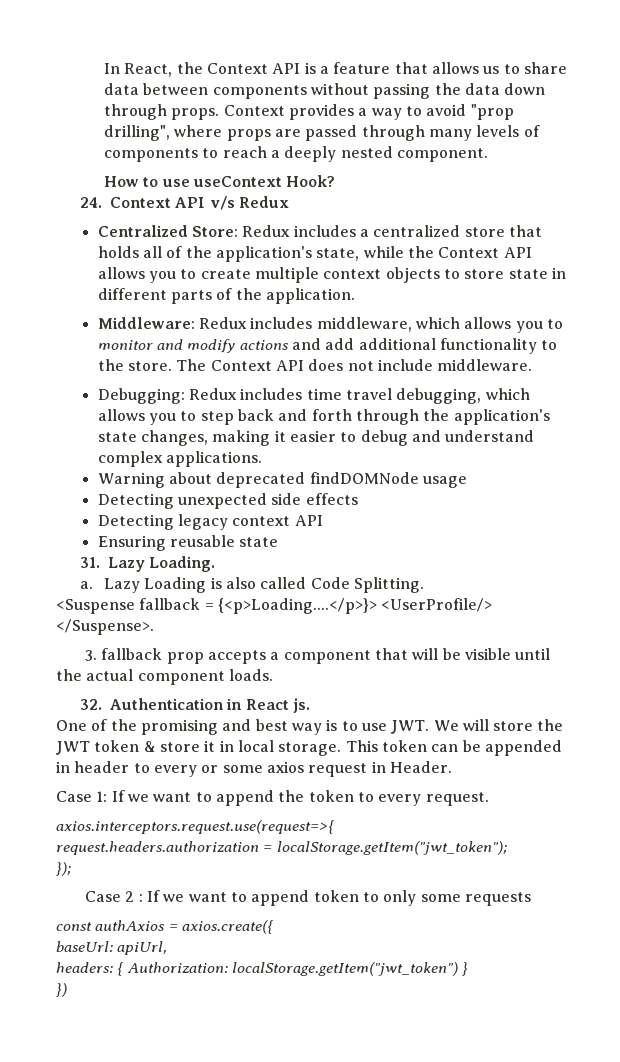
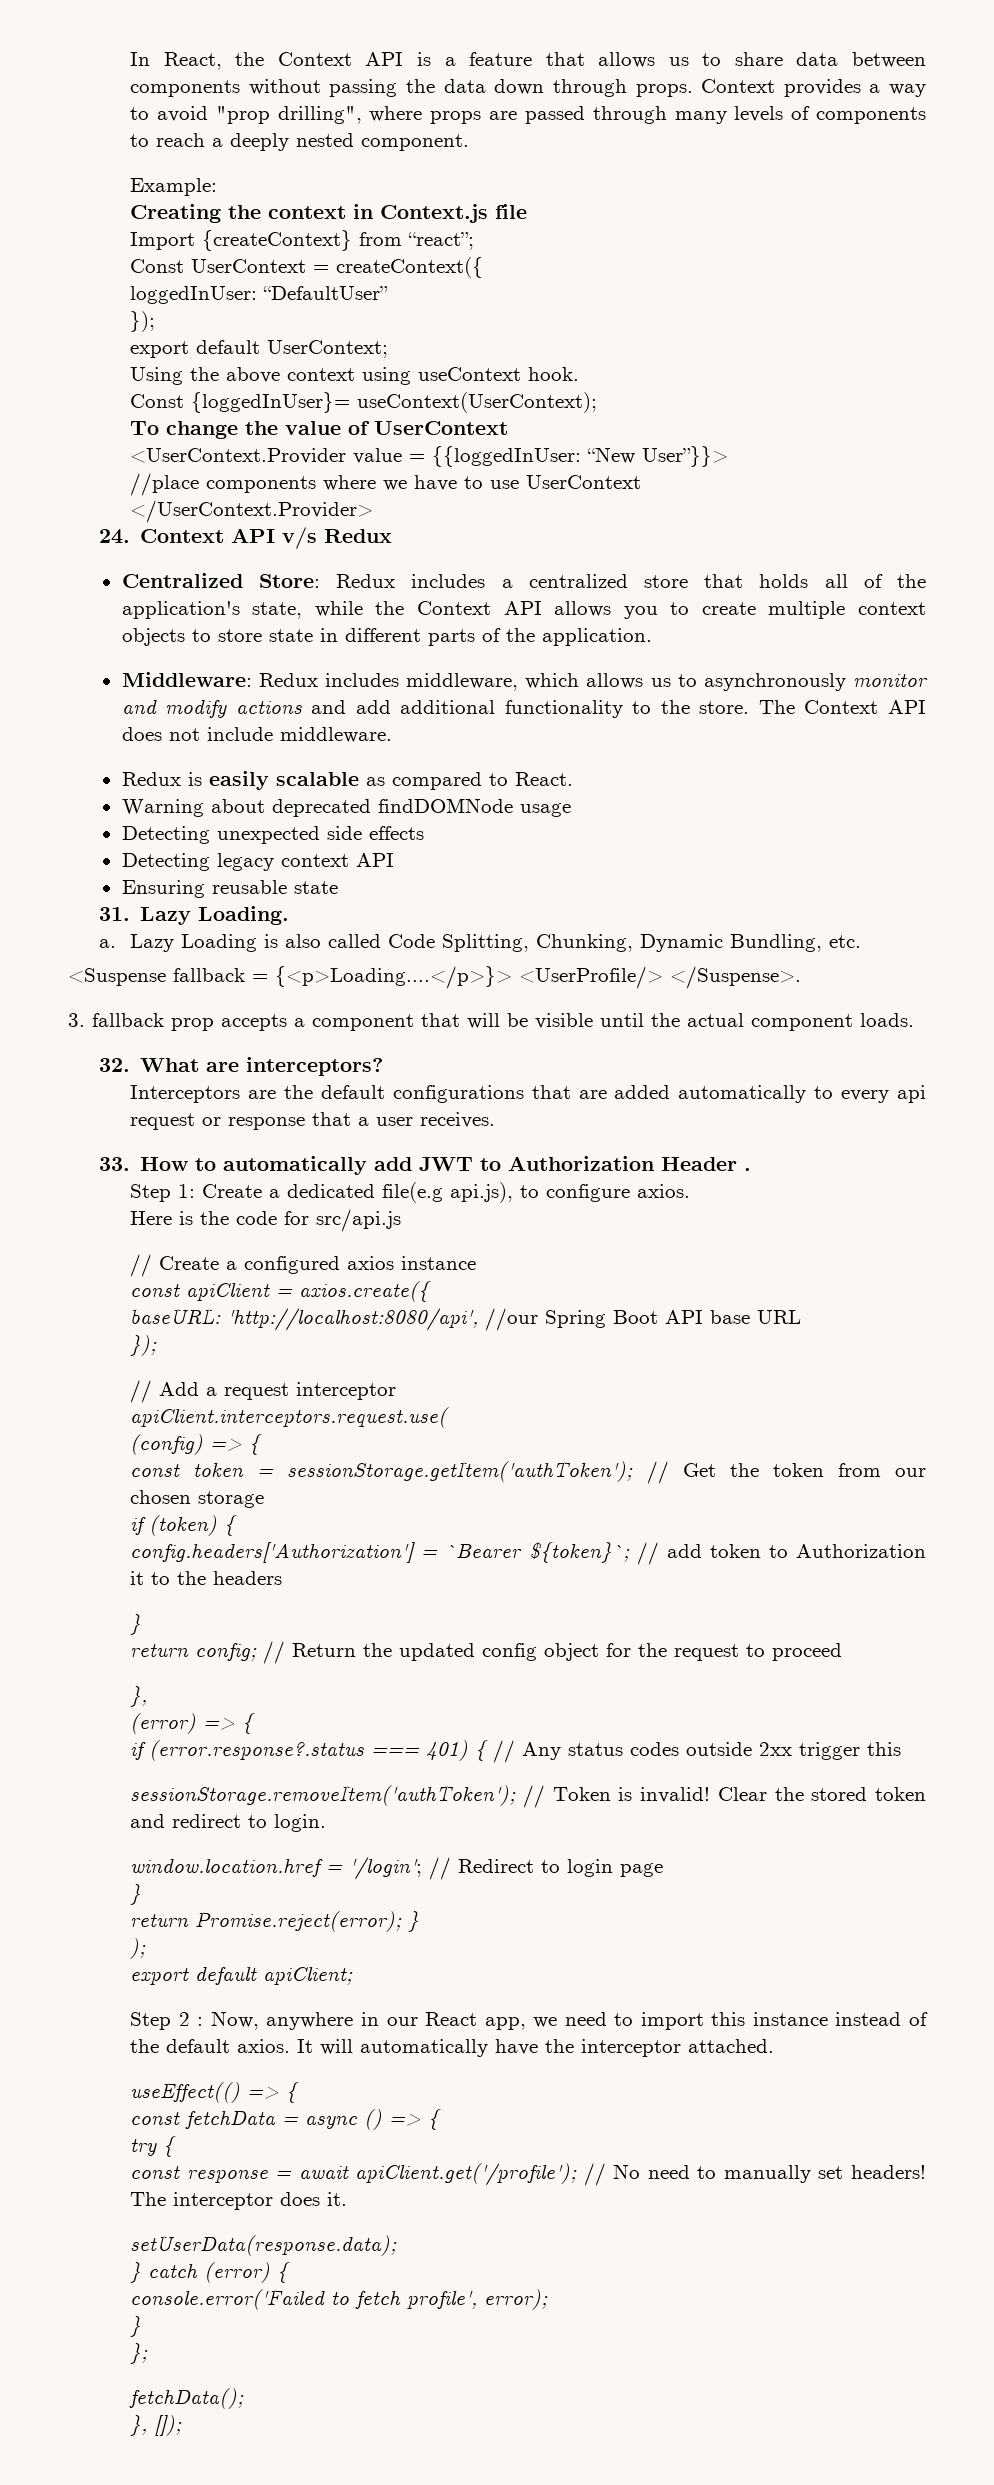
[104,175,336,187] How to use useContext Hook? -> [130,178,218,196] [130,204,528,223] [130,230,475,251] [130,257,484,278] [130,286,389,304] [130,311,156,332] [130,340,389,358] [130,367,580,385] [130,392,598,413] [130,421,509,439] [130,446,729,467] [130,473,642,496] [130,500,374,523] Example: // Creating the context in Context.js file // Import {createContext} from “react”; // Const UserContext = createContext({ // loggedInUser: “DefaultUser” // }); // export default UserContext; // Using the above context using useContext hook. // Const {loggedInUser}= useContext(UserContext); // To change the value of UserContext // <UserContext.Provider value = {{loggedInUser: “New User”}}> // //place components where we have to use UserContext // </UserContext.Provider>
[515,319,563,333] you to -> [650,673,846,691] us to asynchronously
[97,388,530,404] [97,409,550,425] [97,430,535,446] [97,451,262,467] Debugging: Redux includes time travel debugging, which allows you to step back and forth through the application's state changes, making it easier to debug and understand complex applications. -> [121,771,573,790] Redux is easily scalable as compared to React.
[354,577,425,593] Splitting. -> [442,934,862,952] Splitting, Chunking, Dynamic Bundling, etc.
[110,698,311,713] [56,719,564,735] [56,740,562,756] [56,761,452,777] [56,790,489,806] [56,820,335,834] [56,841,507,855] [56,862,71,876] [85,890,531,906] [56,920,274,934] [56,941,168,955] [56,962,469,976] [56,983,67,997] Authentication in React js. // One of the promising and best way is to use JWT. We will store the JWT token & store it in local storage. This token can be appended in header to every or some axios request in Header. // Case 1: If we want to append the token to every request. // axios.interceptors.request.use(request=>{ // request.headers.authorization = localStorage.getItem("jwt_token"); // }); // Case 2 : If we want to append token to only some requests // const authAxios = axios.create({ // baseUrl: apiUrl, // headers: { Authorization: localStorage.getItem("jwt_token") } // }) -> [140,1057,384,1076] [130,1085,926,1103] [130,1112,496,1130] [99,1156,752,1175] [130,1182,691,1203] [130,1209,402,1232] [130,1254,477,1277] [130,1281,432,1302] [130,1308,802,1331] [130,1335,158,1356] [130,1380,397,1403] [130,1407,450,1428] [130,1434,263,1455] [130,1461,926,1484] [130,1490,265,1508] [130,1515,238,1536] [130,1542,926,1565] [130,1571,283,1585] [130,1614,142,1635] [130,1641,843,1664] [130,1686,148,1707] [130,1713,256,1734] [130,1740,902,1763] [130,1785,926,1808] [130,1814,327,1832] [130,1857,664,1880] [130,1884,142,1905] [130,1911,420,1932] [130,1938,147,1959] [130,1966,354,1985] [130,2011,929,2030] [130,2039,775,2057] [130,2082,300,2103] [130,2109,442,2130] [130,2136,177,2157] [130,2163,926,2186] [130,2192,348,2210] [130,2235,398,2256] [130,2262,291,2283] [130,2289,549,2310] [130,2316,142,2337] [130,2343,149,2364] [129,2388,245,2409] [130,2415,183,2437] What are interceptors? // Interceptors are the default configurations that are added automatically to every api request or response that a user receives. // 33. How to automatically add JWT to Authorization Header . // Step 1: Create a dedicated file(e.g api.js), to configure axios. // Here is the code for src/api.js // // Create a configured axios instance // const apiClient = axios.create({ // baseURL: 'http://localhost:8080/api', //our Spring Boot API base URL // }); // // Add a request interceptor // apiClient.interceptors.request.use( // (config) => { // const token = sessionStorage.getItem('authToken'); // Get the token from our chosen storage // if (token) { // config.headers['Authorization'] = `Bearer ${token}`; // add token to Authorization it to the headers // } // return config; // Return the updated config object for the request to proceed // }, // (error) => { // if (error.response?.status === 401) { // Any status codes outside 2xx trigger this // sessionStorage.removeItem('authToken'); // Token is invalid! Clear the stored token and redirect to login. // window.location.href = '/login'; // Redirect to login page // } // return Promise.reject(error); } // ); // export default apiClient; // Step 2 : Now, anywhere in our React app, we need to import this instance instead of the default axios. It will automatically have the interceptor attached. // useEffect(() => { // const fetchData = async () => { // try { // const response = await apiClient.get('/profile'); // No need to manually set headers! The interceptor does it. // setUserData(response.data); // } catch (error) { // console.error('Failed to fetch profile', error); // } // }; // fetchData(); // }, []);

